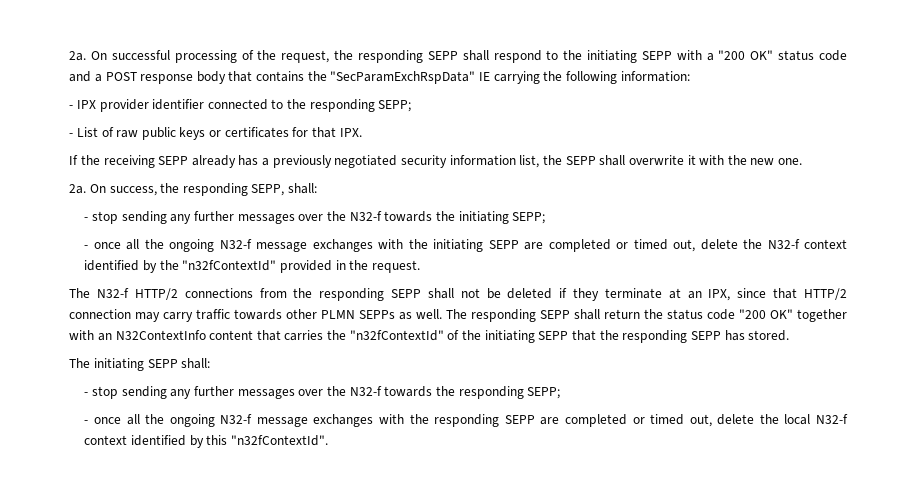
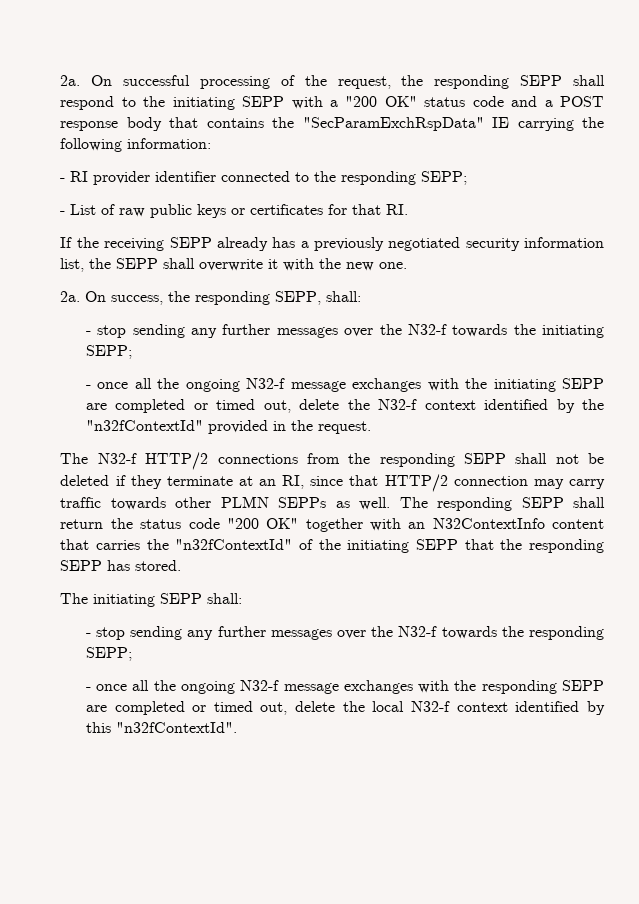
[76,100,96,109] IPX -> [70,171,89,182] RI
[339,128,362,137] IPX. -> [386,204,409,215] RI.
[708,289,731,301] IPX, -> [282,475,305,489] RI,

